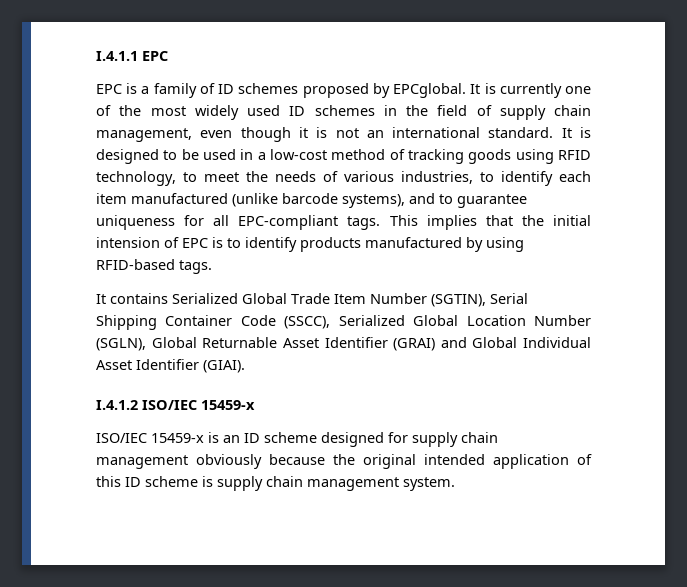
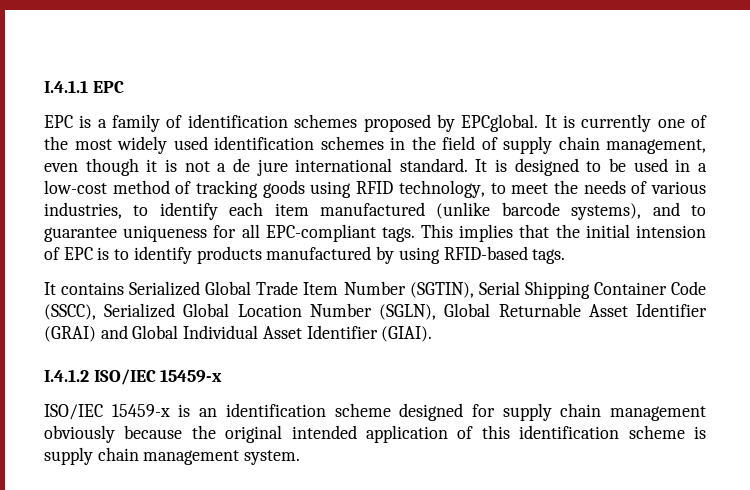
[218,84,235,94] ID -> [187,114,288,128] identification
[289,106,306,116] ID -> [214,136,314,150] identification
[366,130,384,138] an -> [217,158,288,176] a de jure
[244,433,260,443] ID -> [225,403,326,417] identification
[125,477,141,487] ID -> [519,425,620,439] identification

